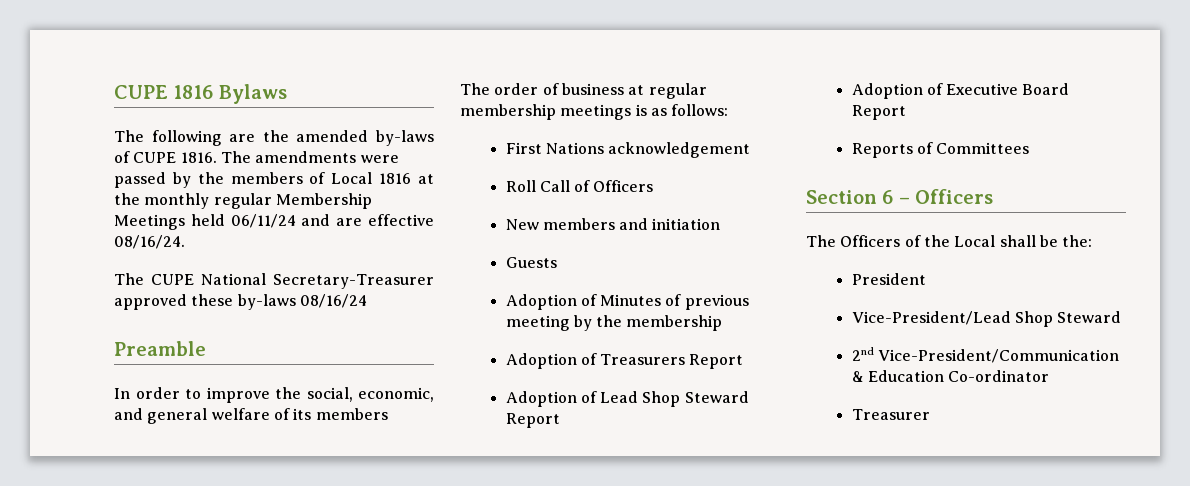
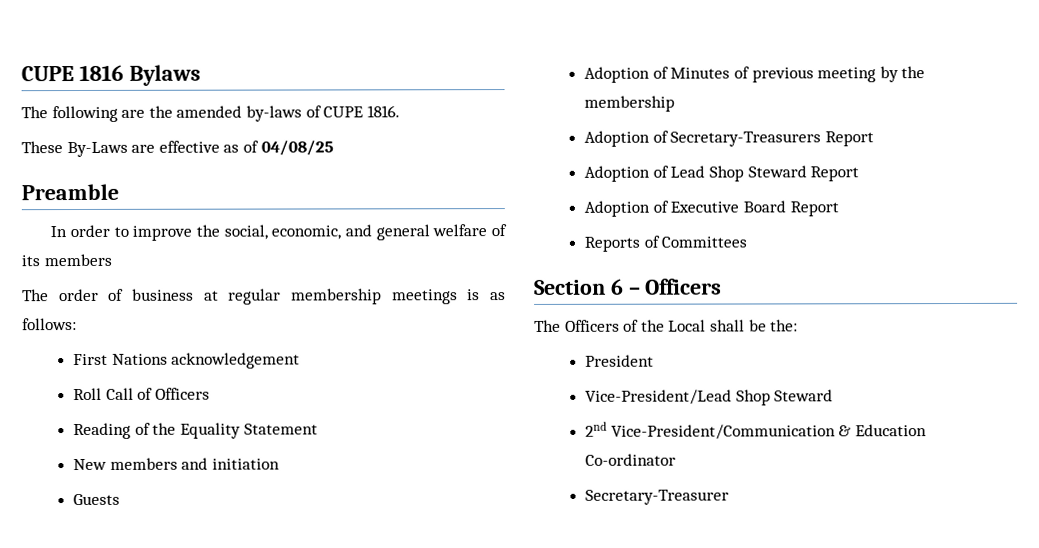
[220,151,399,163] [114,172,434,188] [114,193,372,209] [114,214,435,230] [114,235,185,249] [114,273,435,289] [114,294,367,310] The amendments were passed by the members of Local 1816 at the monthly regular Membership Meetings held 06/11/24 and are effective 08/16/24. // The CUPE National Secretary-Treasurer approved these by-laws 08/16/24 -> [21,140,334,158] // These By-Laws are effective as of 04/08/25
(654, 186) none -> [73,422,318,440] // Reading of the Equality Statement
[600,354,686,365] Treasurers -> [670,131,822,147] Secretary-Treasurers
[851,409,930,420] Treasurer -> [585,489,730,505] Secretary-Treasurer

